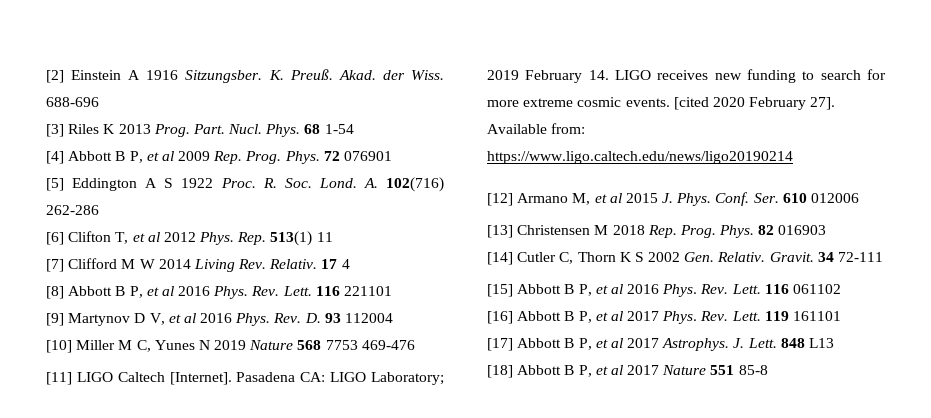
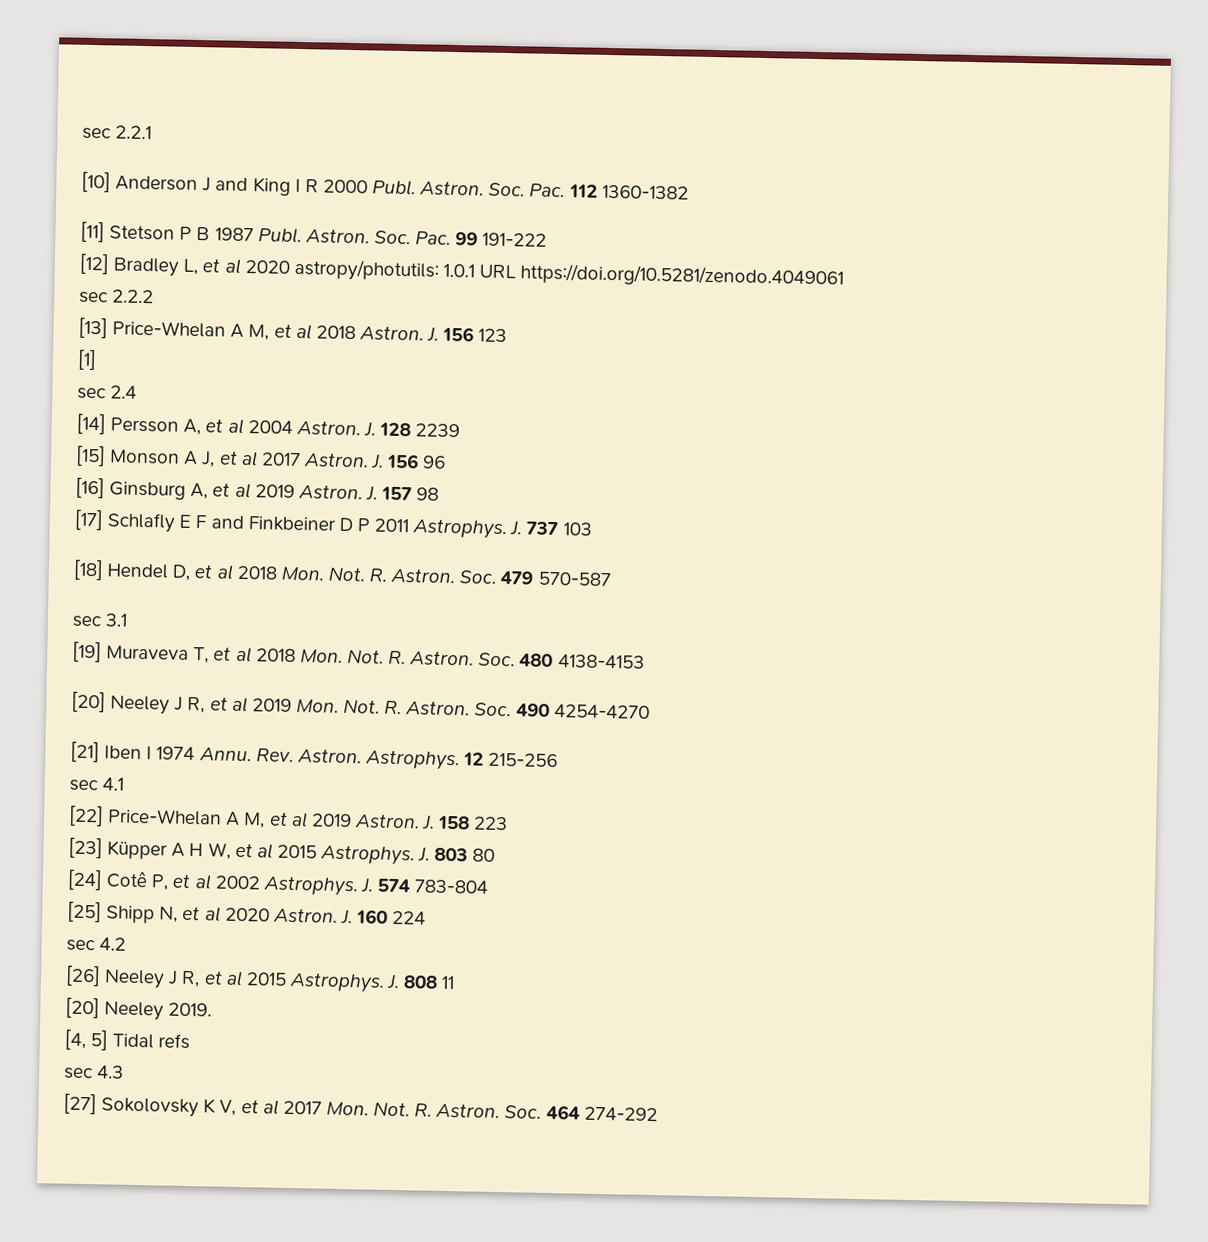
[46,69,444,83] [46,97,99,107] [46,124,354,137] [46,151,393,164] [46,177,444,192] [46,205,99,215] [46,231,333,246] [46,258,350,272] [46,286,393,299] [46,313,394,326] [46,340,415,353] [46,372,444,385] [487,69,886,83] [487,97,836,110] [487,123,586,134] [487,151,793,164] [487,192,860,206] [487,225,827,238] [487,252,884,265] [487,284,842,297] [487,311,842,324] [487,338,835,351] [487,365,768,378] [2] Einstein A 1916 Sitzungsber. K. Preuß. Akad. der Wiss. 688-696 // [3] Riles K 2013 Prog. Part. Nucl. Phys. 68 1-54 // [4] Abbott B P, et al 2009 Rep. Prog. Phys. 72 076901 // [5] Eddington A S 1922 Proc. R. Soc. Lond. A. 102(716) 262-286 // [6] Clifton T, et al 2012 Phys. Rep. 513(1) 11 // [7] Clifford M W 2014 Living Rev. Relativ. 17 4 // [8] Abbott B P, et al 2016 Phys. Rev. Lett. 116 221101 // [9] Martynov D V, et al 2016 Phys. Rev. D. 93 112004 // [10] Miller M C, Yunes N 2019 Nature 568 7753 469-476 // [11] LIGO Caltech [Internet]. Pasadena CA: LIGO Laboratory; 2019 February 14. LIGO receives new funding to search for more extreme cosmic events. [cited 2020 February 27]. Available from: https://www.ligo.caltech.edu/news/ligo20190214 // [12] Armano M, et al 2015 J. Phys. Conf. Ser. 610 012006 // [13] Christensen M 2018 Rep. Prog. Phys. 82 016903 // [14] Cutler C, Thorn K S 2002 Gen. Relativ. Gravit. 34 72-111 // [15] Abbott B P, et al 2016 Phys. Rev. Lett. 116 061102 // [16] Abbott B P, et al 2017 Phys. Rev. Lett. 119 161101 // [17] Abbott B P, et al 2017 Astrophys. J. Lett. 848 L13 // [18] Abbott B P, et al 2017 Nature 551 85-8 -> [82,125,153,140] [81,171,689,200] [80,221,548,247] [79,253,845,289] [79,289,155,304] [78,317,508,343] [77,349,97,371] [77,385,138,400] [76,413,461,438] [75,445,447,469] [75,477,440,501] [74,509,592,540] [73,559,611,587] [72,613,129,628] [72,641,645,669] [71,691,650,719] [70,741,559,771] [69,777,125,792] [68,805,509,831] [68,837,496,866] [67,869,489,897] [67,901,427,925] [66,937,127,952] [65,965,456,993] [65,997,213,1021] [64,1029,191,1051] [64,1065,125,1080] [63,1093,658,1122] sec 2.2.1 // [10] Anderson J and King I R 2000 Publ. Astron. Soc. Pac. 112 1360-1382 // [11] Stetson P B 1987 Publ. Astron. Soc. Pac. 99 191-222 // [12] Bradley L, et al 2020 astropy/photutils: 1.0.1 URL https://doi.org/10.5281/zenodo.4049061 // sec 2.2.2 // [13] Price-Whelan A M, et al 2018 Astron. J. 156 123 // [1] // sec 2.4 // [14] Persson A, et al 2004 Astron. J. 128 2239 // [15] Monson A J, et al 2017 Astron. J. 156 96 // [16] Ginsburg A, et al 2019 Astron. J. 157 98 // [17] Schlafly E F and Finkbeiner D P 2011 Astrophys. J. 737 103 // [18] Hendel D, et al 2018 Mon. Not. R. Astron. Soc. 479 570-587 // sec 3.1 // [19] Muraveva T, et al 2018 Mon. Not. R. Astron. Soc. 480 4138-4153 // [20] Neeley J R, et al 2019 Mon. Not. R. Astron. Soc. 490 4254-4270 // [21] Iben I 1974 Annu. Rev. Astron. Astrophys. 12 215-256 // sec 4.1 // [22] Price-Whelan A M, et al 2019 Astron. J. 158 223 // [23] Küpper A H W, et al 2015 Astrophys. J. 803 80 // [24] Cotê P, et al 2002 Astrophys. J. 574 783-804 // [25] Shipp N, et al 2020 Astron. J. 160 224 // sec 4.2 // [26] Neeley J R, et al 2015 Astrophys. J. 808 11 // [20] Neeley 2019. // [4, 5] Tidal refs // sec 4.3 // [27] Sokolovsky K V, et al 2017 Mon. Not. R. Astron. Soc. 464 274-292

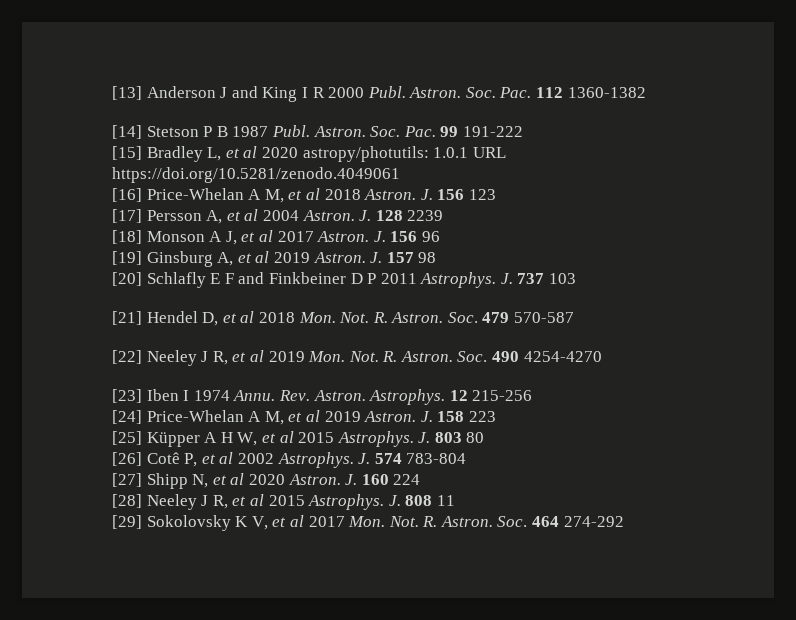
[82,125,153,140] [81,171,111,193] sec 2.2.1 // [10] -> [112,86,142,100] [13]
[80,221,105,243] [11] -> [112,125,142,139] [14]
[79,253,110,275] [12] -> [112,146,142,160] [15]
[79,289,155,304] [78,317,108,339] sec 2.2.2 // [13] -> [112,188,142,202] [16]
[77,349,97,371] [77,385,138,400] [76,413,106,435] [1] // sec 2.4 // [14] -> [112,209,142,223] [17]
[75,445,106,467] [15] -> [112,230,142,244] [18]
[75,477,105,499] [16] -> [112,251,142,265] [19]
[74,509,104,531] [17] -> [112,272,142,286] [20]
[73,559,104,581] [18] -> [112,311,142,325] [21]
[72,613,129,628] [72,641,645,669] [71,691,106,713] sec 3.1 // [19] Muraveva T, et al 2018 Mon. Not. R. Astron. Soc. 480 4138-4153 // [20] -> [112,350,142,364] [22]
[70,741,100,763] [21] -> [112,389,142,403] [23]
[69,777,125,792] [68,805,104,827] sec 4.1 // [22] -> [112,410,142,424] [24]
[68,837,103,859] [23] -> [112,431,142,445] [25]
[67,869,103,891] [24] -> [112,452,142,466] [26]
[67,901,102,923] [25] -> [112,473,142,487] [27]
[66,937,127,952] [65,965,101,987] sec 4.2 // [26] -> [112,494,142,508] [28]
[65,997,213,1021] [64,1029,191,1051] [64,1065,125,1080] [63,1093,97,1115] [20] Neeley 2019. // [4, 5] Tidal refs // sec 4.3 // [27] -> [112,515,142,529] [29]

